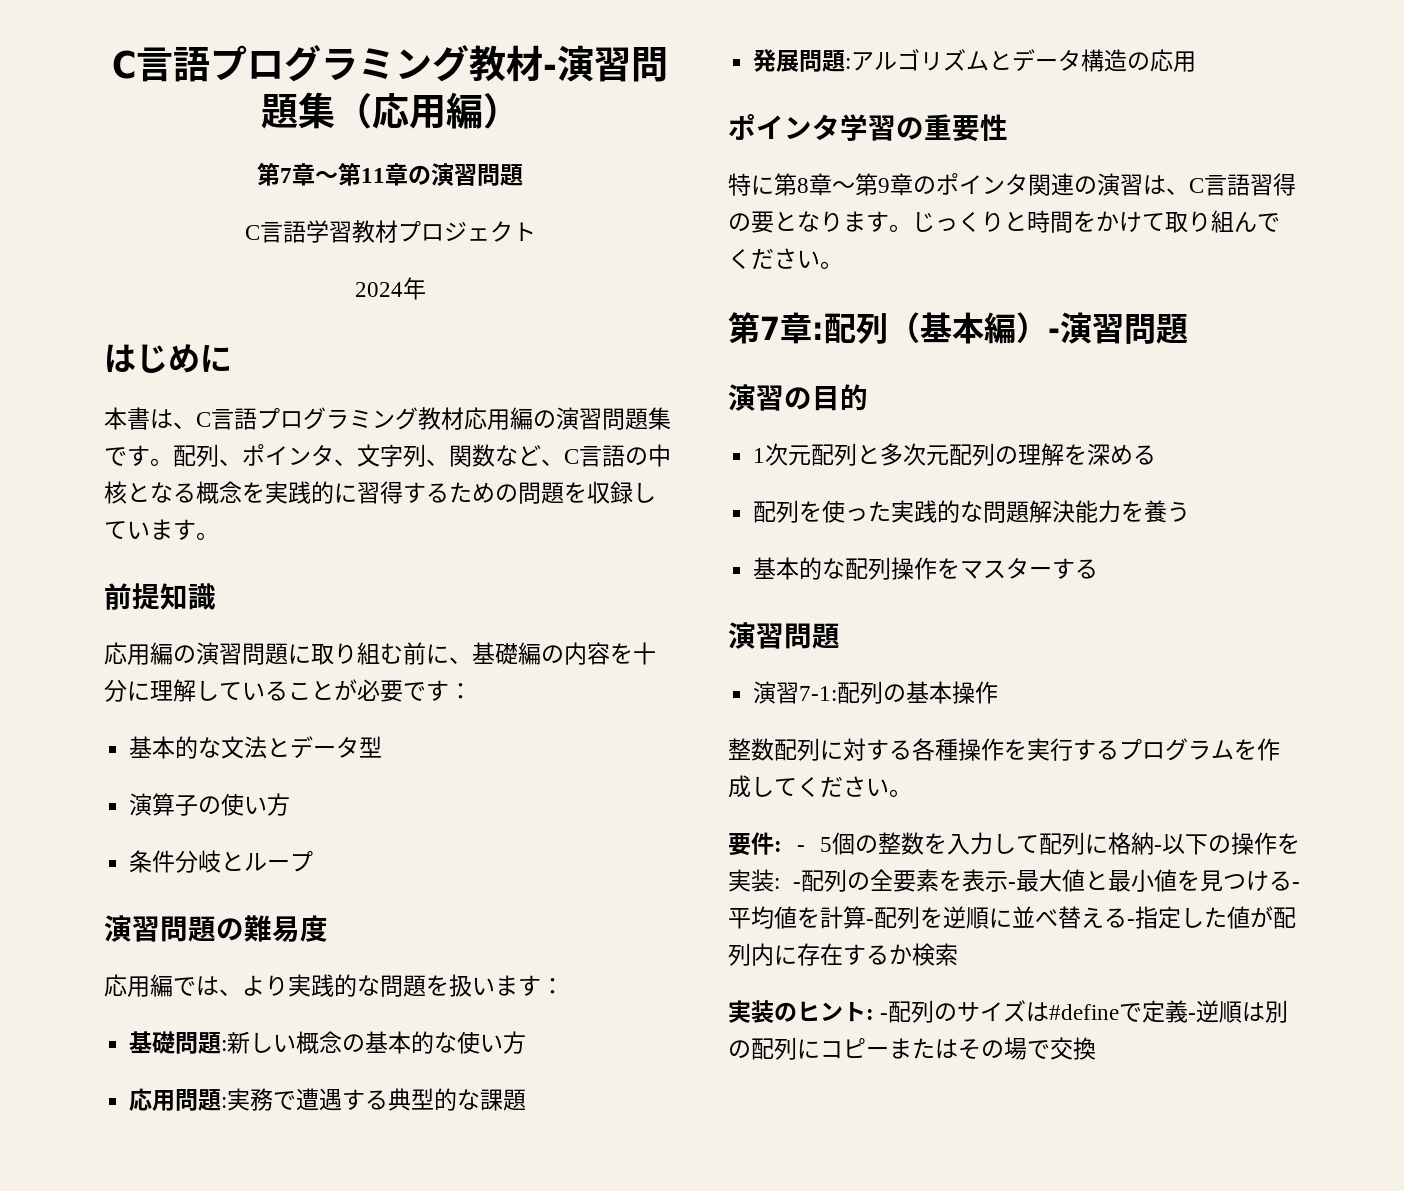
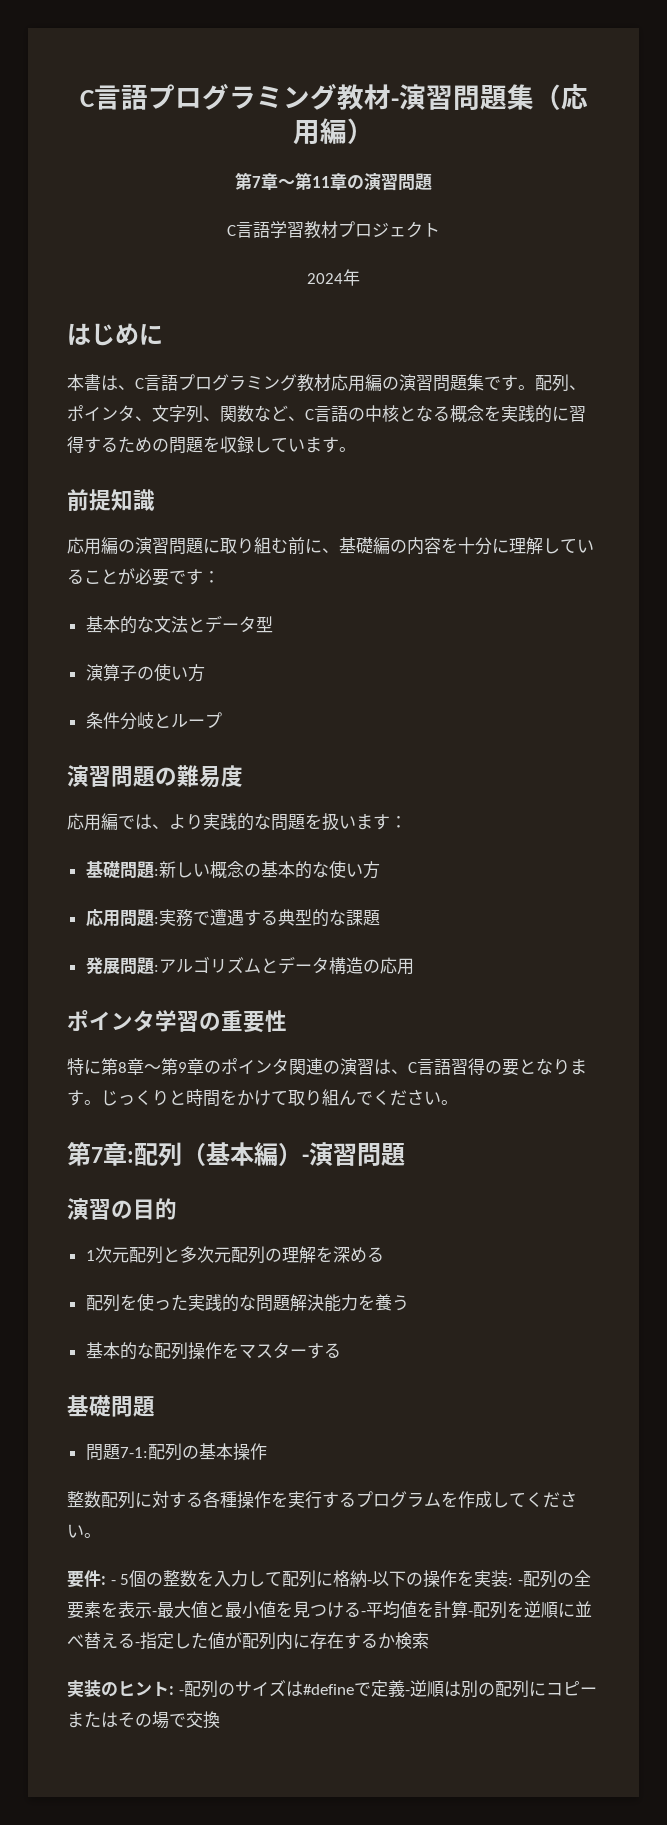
[728,622,840,649] [753,681,800,704] 演習問題 // 演習 -> [67,1395,155,1417] [85,1444,120,1461] 基礎問題 // 問題

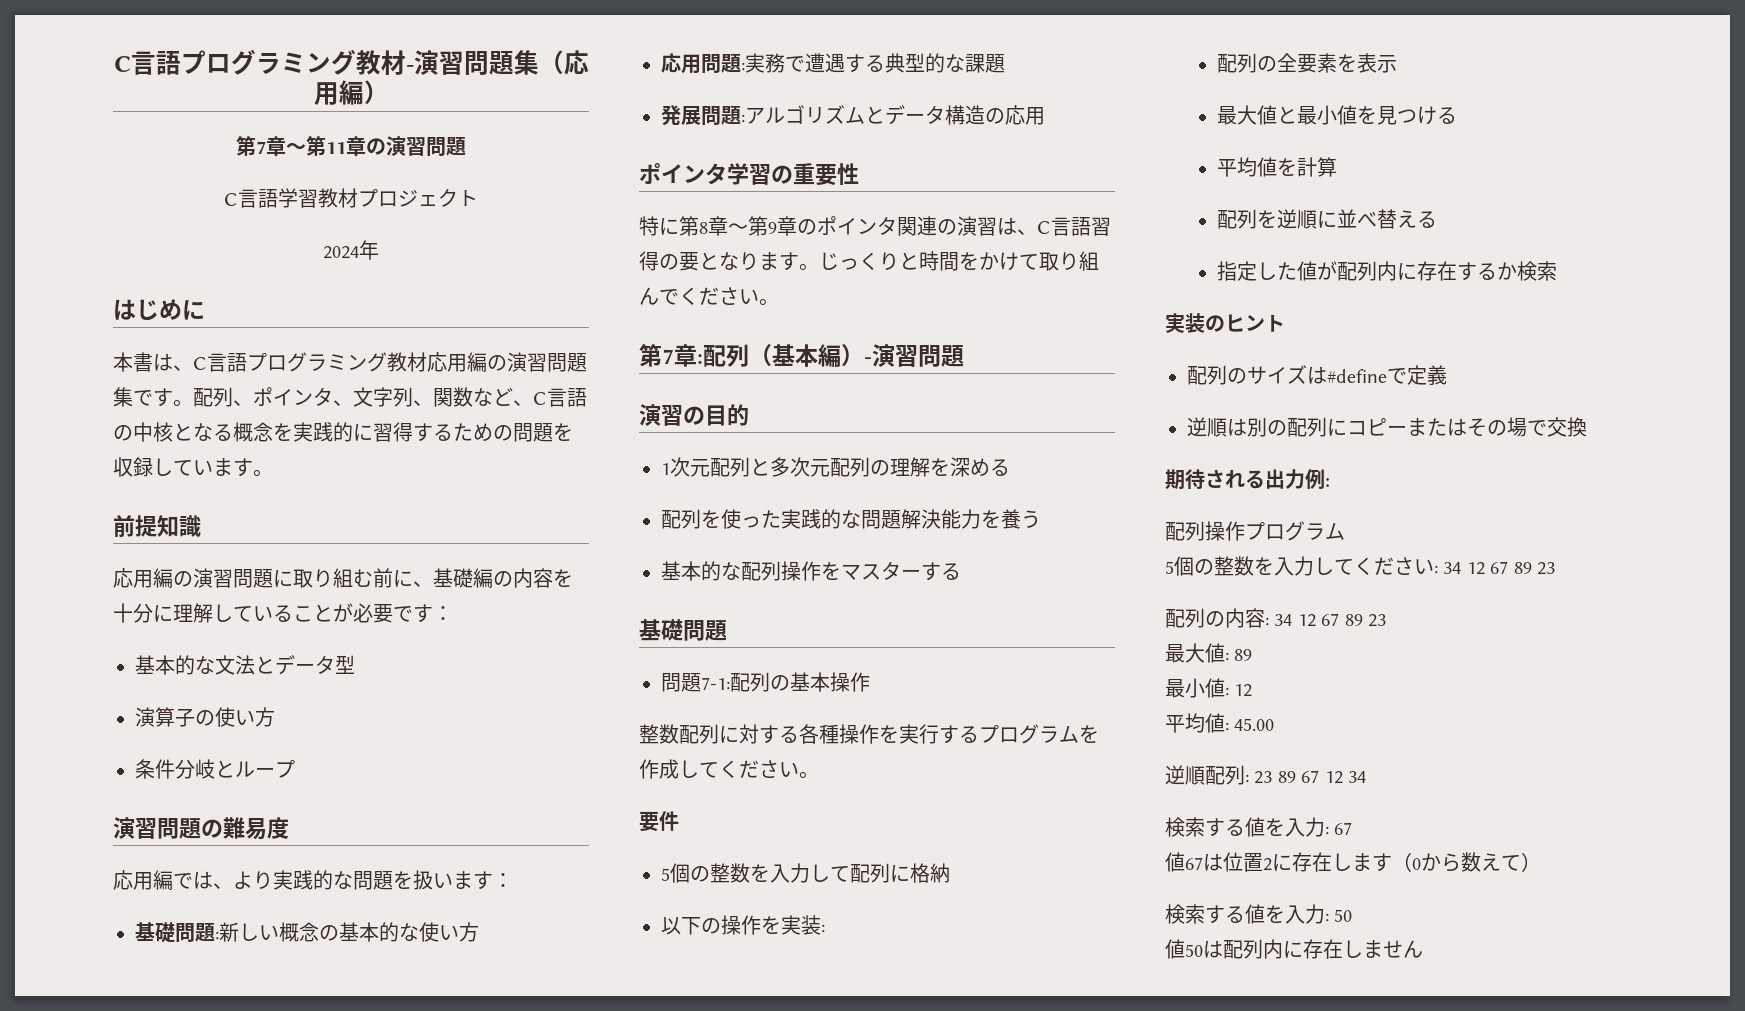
[101,1576,116,1585] : - -> (679, 821) //
[367,1580,373,1585] - -> (950, 873) //
[517,1580,523,1585] - -> (825, 928) //
[152,1611,157,1616] - -> (1397, 64) //
[361,1611,366,1616] - -> (1457, 115) //
[468,1611,473,1616] - -> (1337, 167) //
[135,1642,140,1647] - -> (1437, 219) //
[169,1686,184,1695] : - -> (1285, 323) //
[404,1690,410,1695] - -> (1447, 375) //
(220, 1720) none -> [1165,469,1330,490] [1165,521,1345,541] [1165,556,1555,576] [1165,608,1386,628] [1165,643,1253,663] [1165,678,1253,698] [1165,713,1275,733] [1165,765,1366,785] [1165,817,1353,837] [1165,852,1541,872] [1165,904,1353,924] [1165,939,1423,959] // 期待される出力例: // 配列操作プログラム // 5個の整数を入力してください: 34 12 67 89 23 // 配列の内容: 34 12 67 89 23 // 最大値: 89 // 最小値: 12 // 平均値: 45.00 // 逆順配列: 23 89 67 12 34 // 検索する値を入力: 67 // 値67は位置2に存在します（0から数えて） // 検索する値を入力: 50 // 値50は配列内に存在しません

